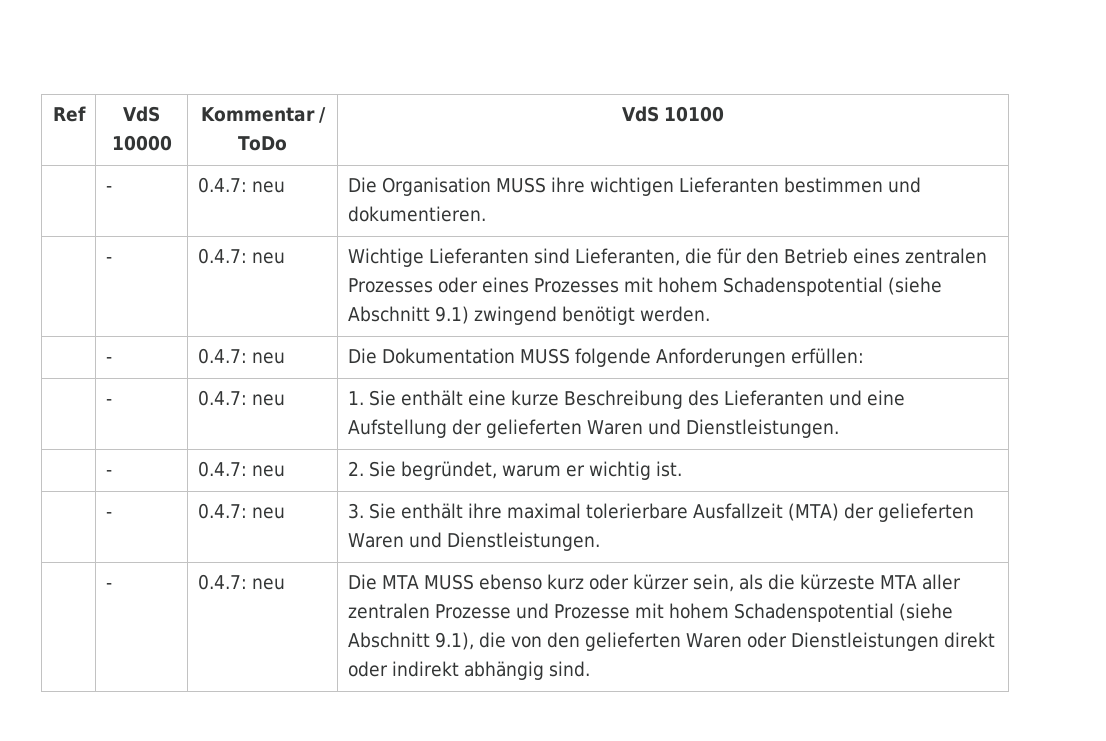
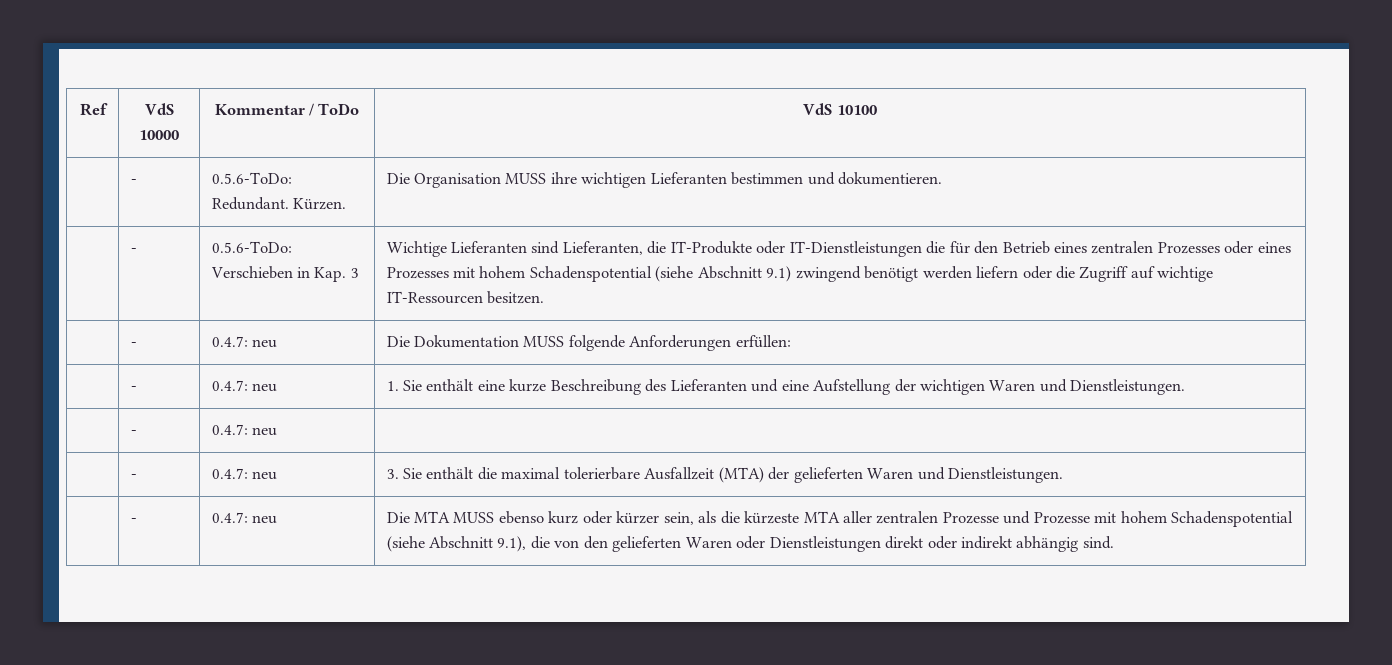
[197,177,285,193] 0.4.7: neu -> [211,172,292,184] [211,197,346,210] 0.5.6-ToDo: Redundant. Kürzen.
[197,248,285,264] 0.4.7: neu -> [211,241,292,253] [210,266,359,282] 0.5.6-ToDo: Verschieben in Kap. 3
(712, 256) none -> [670,241,946,257] IT-Produkte oder IT-Dienstleistungen die
[639,306,710,322] werden. -> [922,266,1214,282] [386,291,544,304] werden liefern oder die Zugriff auf wichtige IT-Ressourcen besitzen.
[485,419,839,438] [105,470,112,476] [197,461,285,477] [347,461,682,480] gelieferten Waren und Dienstleistungen. // | - | 0.4.7: neu | 2. Sie begründet, warum er wichtig ist. -> [919,379,1186,395] [130,430,137,435] [211,424,277,436] wichtigen Waren und Dienstleistungen. // | - | 0.4.7: neu |
[467,503,502,519] ihre -> [477,467,497,480] die

